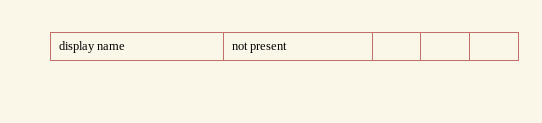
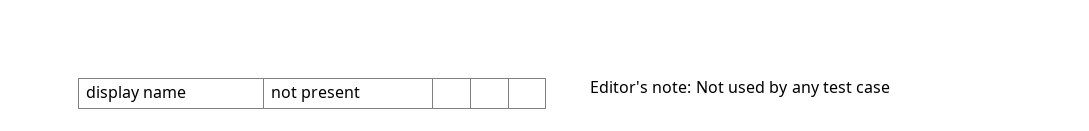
(288, 47) none -> [590,81,891,97] // Editor's note: Not used by any test case

